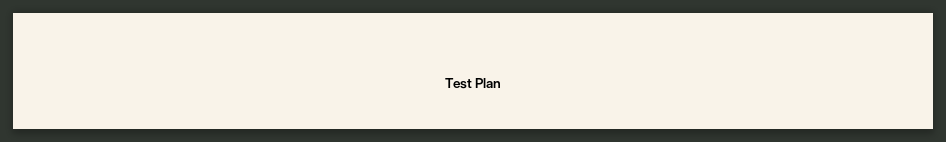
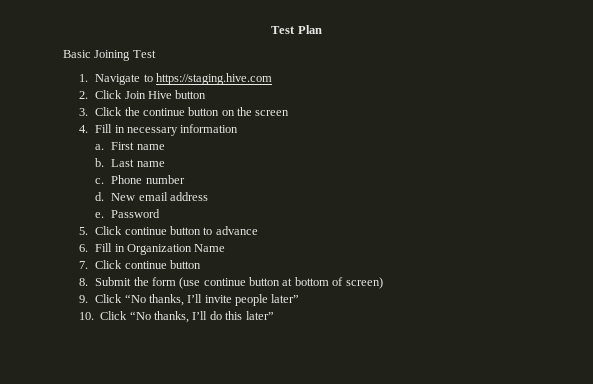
(502, 83) none -> [63,50,156,61] [79,73,272,85] [79,90,207,99] [79,107,290,116] [79,124,239,136] [95,142,165,150] [95,158,165,167] [95,175,185,184] [95,192,208,201] [95,209,161,218] [79,226,258,235] [79,243,226,255] [79,260,201,269] [79,277,383,289] [79,294,300,306] [79,311,274,323] // Basic Joining Test // 1. Navigate to https://staging.hive.com // 2. Click Join Hive button // 3. Click the continue button on the screen // 4. Fill in necessary information // a. First name // b. Last name // c. Phone number // d. New email address // e. Password // 5. Click continue button to advance // 6. Fill in Organization Name // 7. Click continue button // 8. Submit the form (use continue button at bottom of screen) // 9. Click “No thanks, I’ll invite people later” // 10. Click “No thanks, I’ll do this later”

